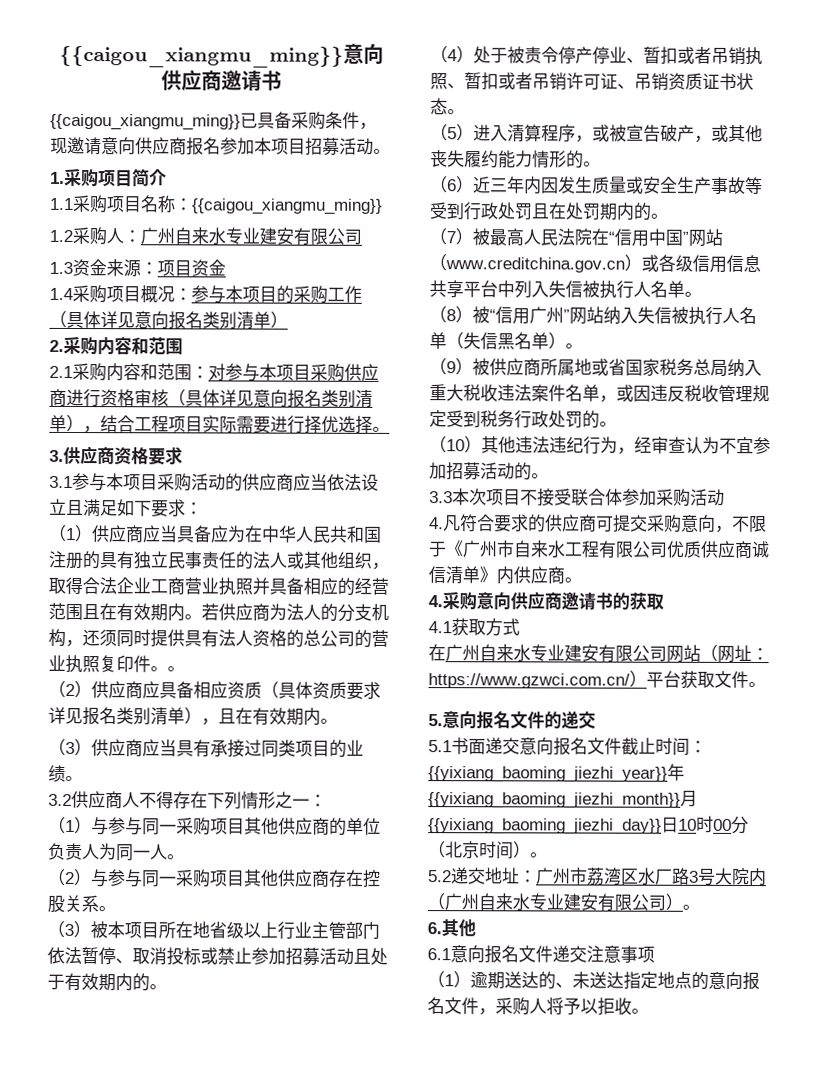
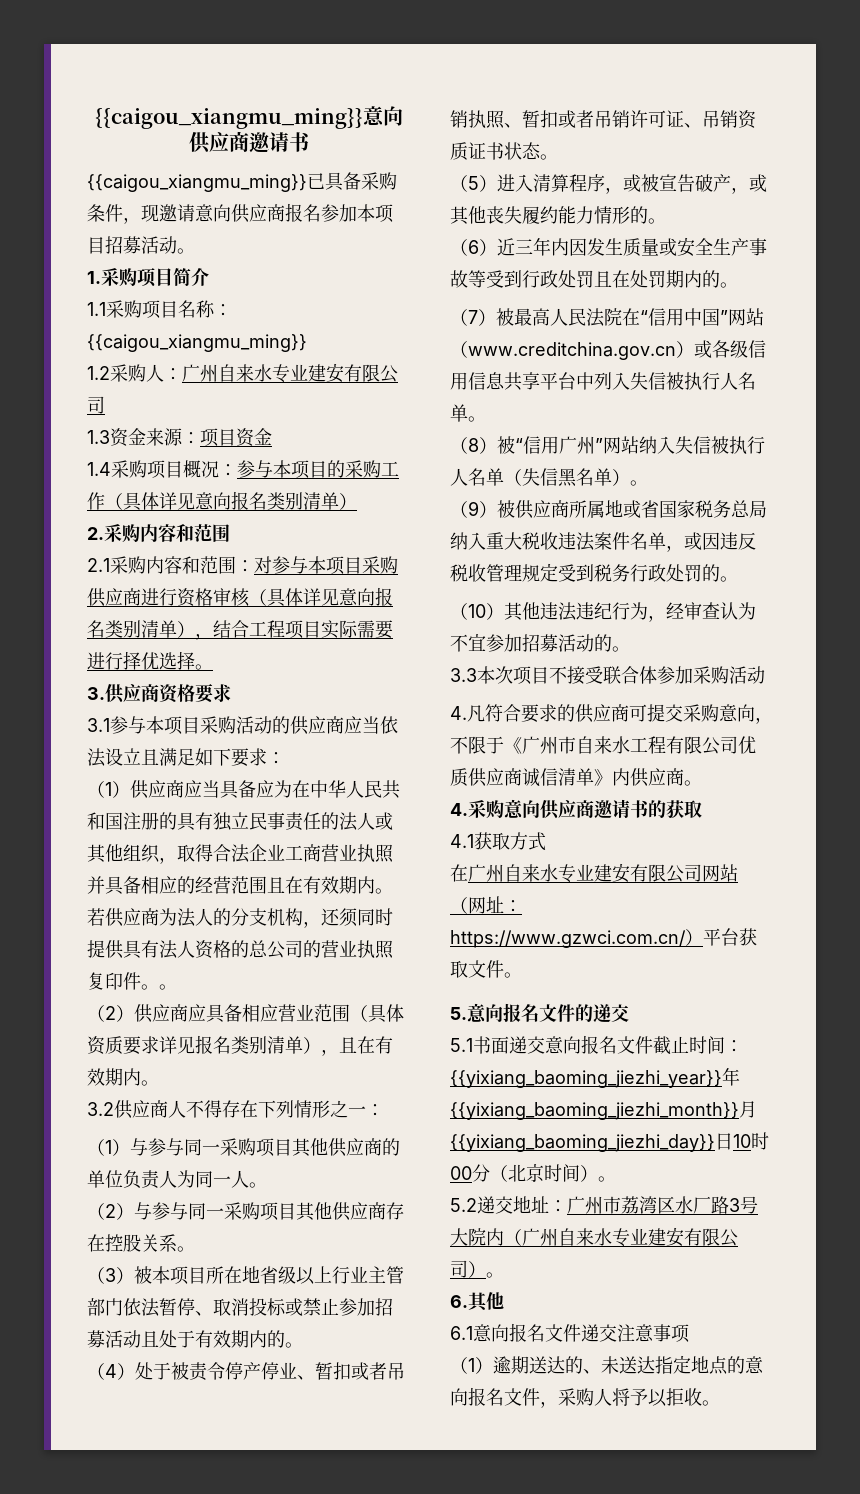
[227,681,262,699] 资质 -> [278,1004,350,1022] 营业范围
[48,738,364,758] [48,764,83,782] // （3）供应商应当具有承接过同类项目的业绩。 -> (159, 1083) none

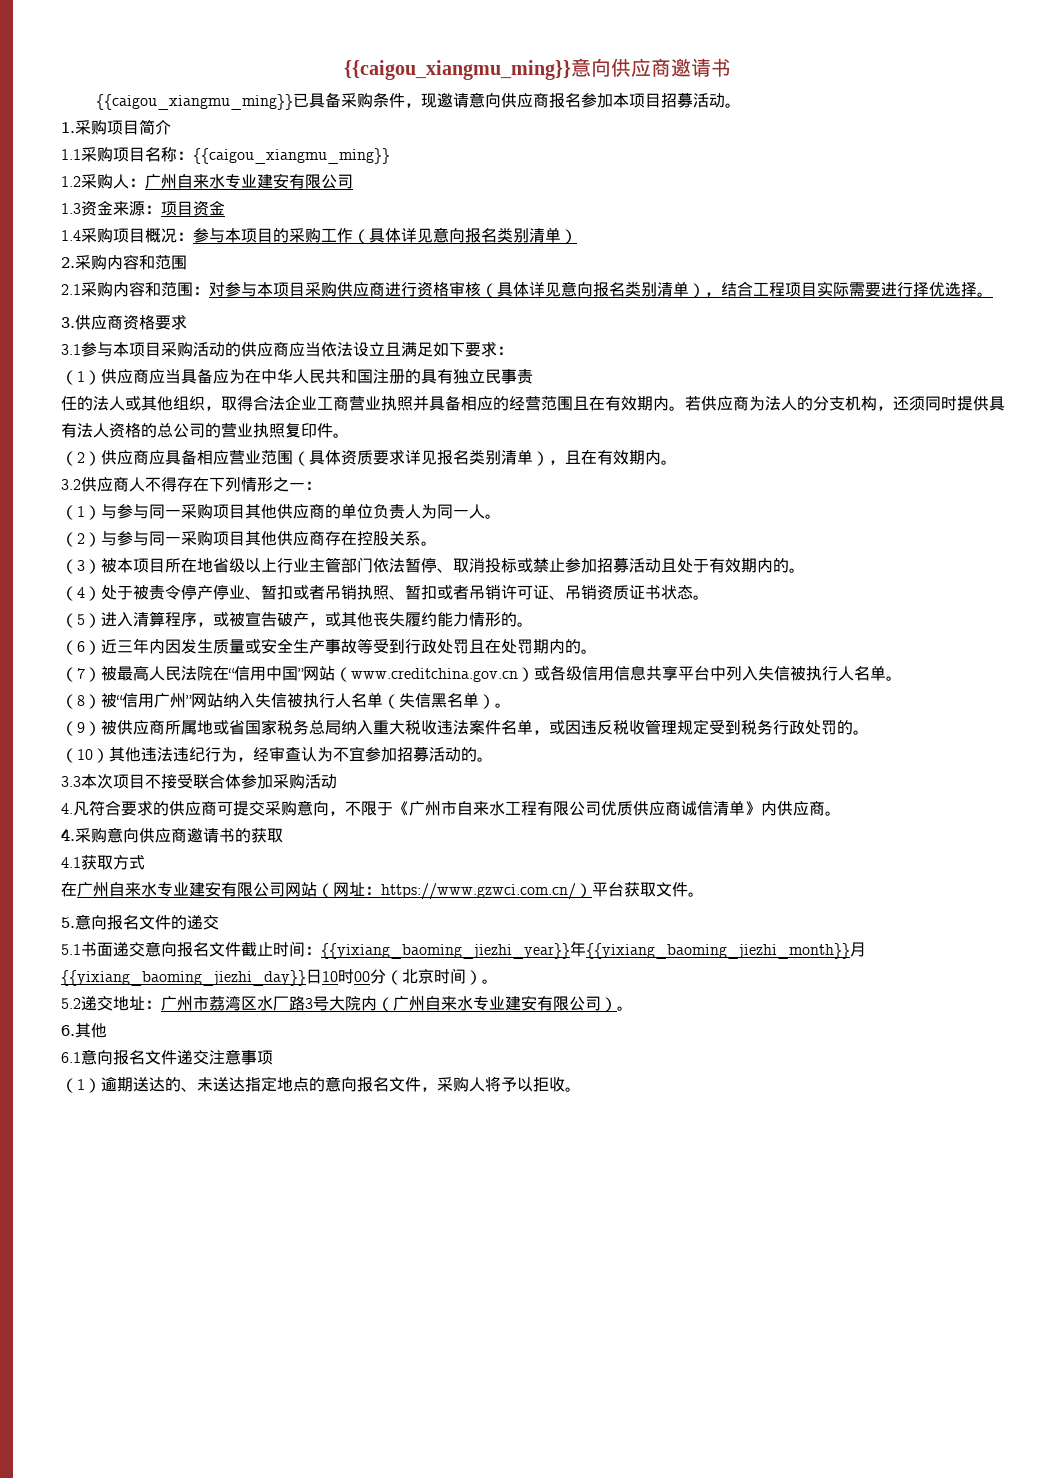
(304, 821) none -> (533, 376) //
[159,984,177,990] 。 -> (349, 435) none

